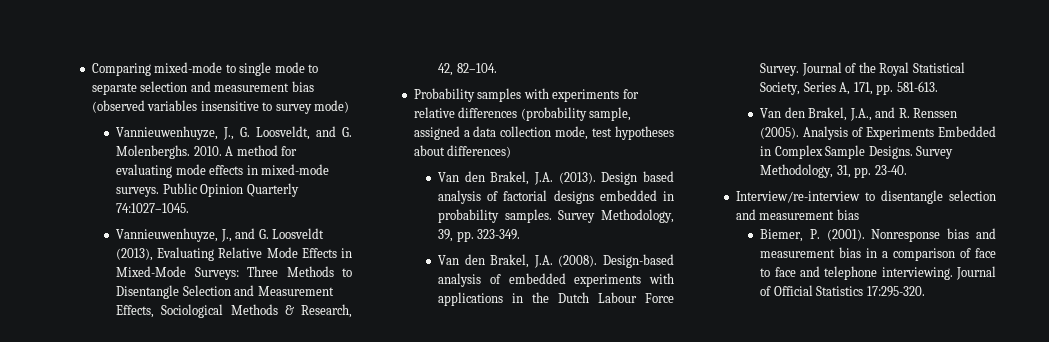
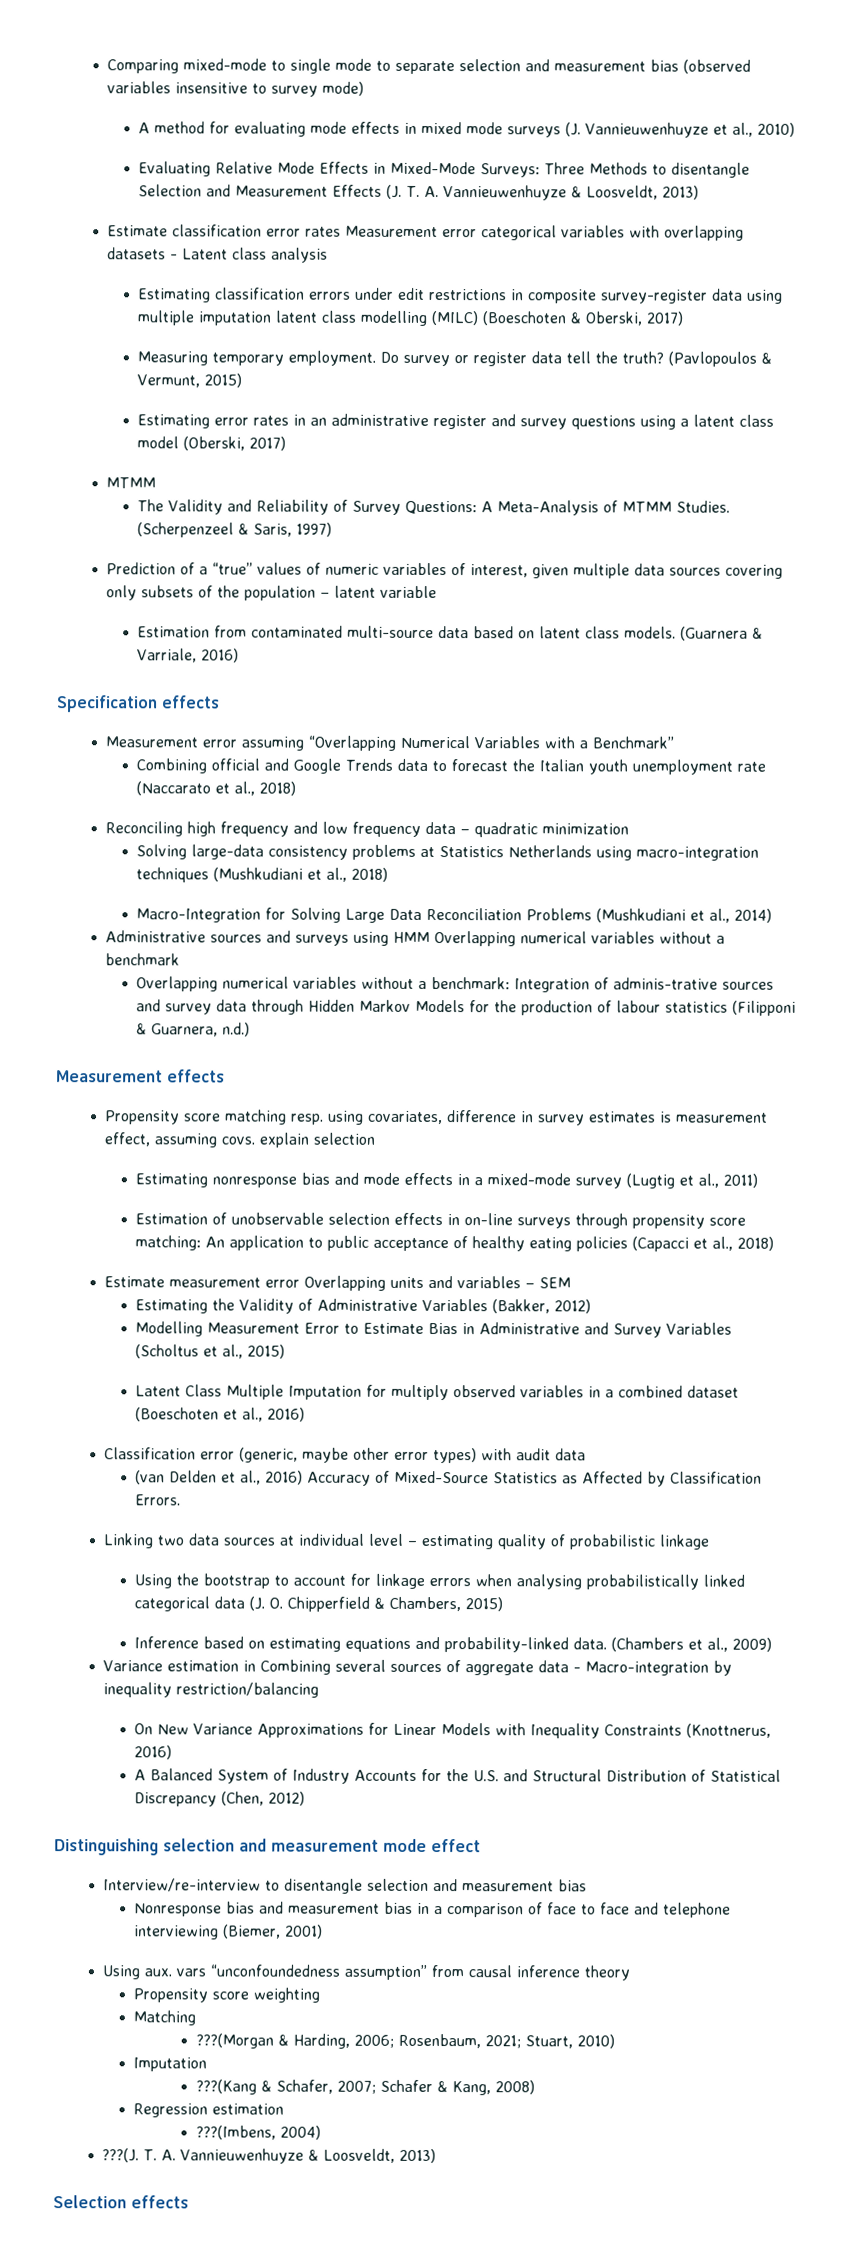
[116,126,352,140] [116,145,222,159] Vannieuwenhuyze, J., G. Loosveldt, and G. Molenberghs. 2010. -> (364, 88) none
[261,164,330,175] [116,183,299,197] [116,203,190,213] [116,228,325,242] [116,248,154,261] mixed-mode surveys. Public Opinion Quarterly 74:1027–1045. // Vannieuwenhuyze, J., and G. Loosveldt (2013), -> [421,121,796,138] mixed mode surveys (J. Vannieuwenhuyze et al., 2010) //
[116,285,180,299] Disentangle -> [671,162,751,178] disentangle
[116,304,352,318] [438,63,497,76] [413,88,639,102] [413,107,632,121] [413,126,674,140] [413,145,512,158] [438,171,674,185] [438,190,674,204] [438,209,674,223] [438,229,521,242] [438,254,674,268] [438,273,674,287] [438,292,674,306] [760,62,965,76] [760,81,938,95] [760,107,958,121] [760,126,996,140] [760,145,954,159] [760,164,907,178] Effects, Sociological Methods & Research, 42, 82–104. // Probability samples with experiments for relative differences (probability sample, assigned a data collection mode, test hypotheses about differences) // Van den Brakel, J.A. (2013). Design based analysis of factorial designs embedded in probability samples. Survey Methodology, 39, pp. 323-349. // Van den Brakel, J.A. (2008). Design-based analysis of embedded experiments with applications in the Dutch Labour Force Survey. Journal of the Royal Statistical Society, Series A, 171, pp. 581-613. // Van den Brakel, J.A., and R. Renssen (2005). Analysis of Experiments Embedded in Complex Sample Designs. Survey Methodology, 31, pp. 23-40. -> [332,184,700,201] [106,224,744,241] [106,247,328,263] [138,287,784,304] [137,310,684,326] [137,350,773,367] [137,373,243,388] [137,413,775,430] [137,436,287,451] [105,477,156,489] [137,499,731,516] [137,522,333,538] [105,562,783,579] [105,585,437,601] [137,625,764,641] [137,648,240,663] [57,695,220,713] [104,735,674,751] [136,758,767,775] [136,781,297,796] [104,821,629,838] [136,844,760,861] [136,867,389,883] [136,907,773,923] [104,930,725,947] [104,953,180,966] [136,976,775,993] [136,999,797,1016] [136,1022,251,1037] [56,1069,225,1083] [104,1109,768,1126] [103,1132,375,1148] [135,1172,759,1189] [135,1212,747,1229] [135,1235,775,1252] [103,1275,571,1291] [135,1298,592,1314] [135,1321,733,1338] [135,1344,286,1359] [135,1384,740,1401] [135,1407,306,1422] [103,1447,586,1464] [135,1470,763,1487] [135,1494,182,1506] [102,1533,710,1550] [134,1573,746,1590] [134,1596,504,1612] [134,1636,773,1653] [102,1659,732,1676] [102,1682,319,1698] [134,1722,772,1739] [134,1745,173,1760] [134,1768,782,1784] [134,1791,306,1807] [54,1838,481,1856] Effects (J. T. A. Vannieuwenhuyze & Loosveldt, 2013) // Estimate classification error rates Measurement error categorical variables with overlapping datasets - Latent class analysis // Estimating classification errors under edit restrictions in composite survey-register data using multiple imputation latent class modelling (MILC) (Boeschoten & Oberski, 2017) // Measuring temporary employment. Do survey or register data tell the truth? (Pavlopoulos & Vermunt, 2015) // Estimating error rates in an administrative register and survey questions using a latent class model (Oberski, 2017) // MTMM // The Validity and Reliability of Survey Questions: A Meta-Analysis of MTMM Studies. (Scherpenzeel & Saris, 1997) // Prediction of a “true” values of numeric variables of interest, given multiple data sources covering only subsets of the population – latent variable // Estimation from contaminated multi-source data based on latent class models. (Guarnera & Varriale, 2016) // Specification effects // Measurement error assuming “Overlapping Numerical Variables with a Benchmark” // Combining official and Google Trends data to forecast the Italian youth unemployment rate (Naccarato et al., 2018) // Reconciling high frequency and low frequency data – quadratic minimization // Solving large-data consistency problems at Statistics Netherlands using macro-integration techniques (Mushkudiani et al., 2018) // Macro-Integration for Solving Large Data Reconciliation Problems (Mushkudiani et al., 2014) // Administrative sources and surveys using HMM Overlapping numerical variables without a benchmark // Overlapping numerical variables without a benchmark: Integration of adminis-trative sources and survey data through Hidden Markov Models for the production of labour statistics (Filipponi & Guarnera, n.d.) // Measurement effects // Propensity score matching resp. using covariates, difference in survey estimates is measurement effect, assuming covs. explain selection // Estimating nonresponse bias and mode effects in a mixed-mode survey (Lugtig et al., 2011) // Estimation of unobservable selection effects in on-line surveys through propensity score matching: An application to public acceptance of healthy eating policies (Capacci et al., 2018) // Estimate measurement error Overlapping units and variables – SEM // Estimating the Validity of Administrative Variables (Bakker, 2012) // Modelling Measurement Error to Estimate Bias in Administrative and Survey Variables (Scholtus et al., 2015) // Latent Class Multiple Imputation for multiply observed variables in a combined dataset (Boeschoten et al., 2016) // Classification error (generic, maybe other error types) with audit data // (van Delden et al., 2016) Accuracy of Mixed-Source Statistics as Affected by Classification Errors. // Linking two data sources at individual level – estimating quality of probabilistic linkage // Using the bootstrap to account for linkage errors when analysing probabilistically linked categorical data (J. O. Chipperfield & Chambers, 2015) // Inference based on estimating equations and probability-linked data. (Chambers et al., 2009) // Variance estimation in Combining several sources of aggregate data - Macro-integration by inequality restriction/balancing // On New Variance Approximations for Linear Models with Inequality Constraints (Knottnerus, 2016) // A Balanced System of Industry Accounts for the U.S. and Structural Distribution of Statistical Discrepancy (Chen, 2012) // Distinguishing selection and measurement mode effect
[760,229,865,242] Biemer, P. (2001). -> (587, 1885) none
[881,266,996,280] [760,285,925,297] interviewing. Journal of Official Statistics 17:295-320. -> [134,1924,324,1940] [101,1964,630,1981] [133,1987,321,2003] [133,2010,197,2026] [195,2033,615,2049] [133,2057,208,2072] [195,2079,535,2096] [133,2103,285,2118] [195,2125,321,2140] [101,2148,436,2164] [53,2195,189,2209] interviewing (Biemer, 2001) // Using aux. vars “unconfoundedness assumption” from causal inference theory // Propensity score weighting // Matching // ???(Morgan & Harding, 2006; Rosenbaum, 2021; Stuart, 2010) // Imputation // ???(Kang & Schafer, 2007; Schafer & Kang, 2008) // Regression estimation // ???(Imbens, 2004) // ???(J. T. A. Vannieuwenhuyze & Loosveldt, 2013) // Selection effects

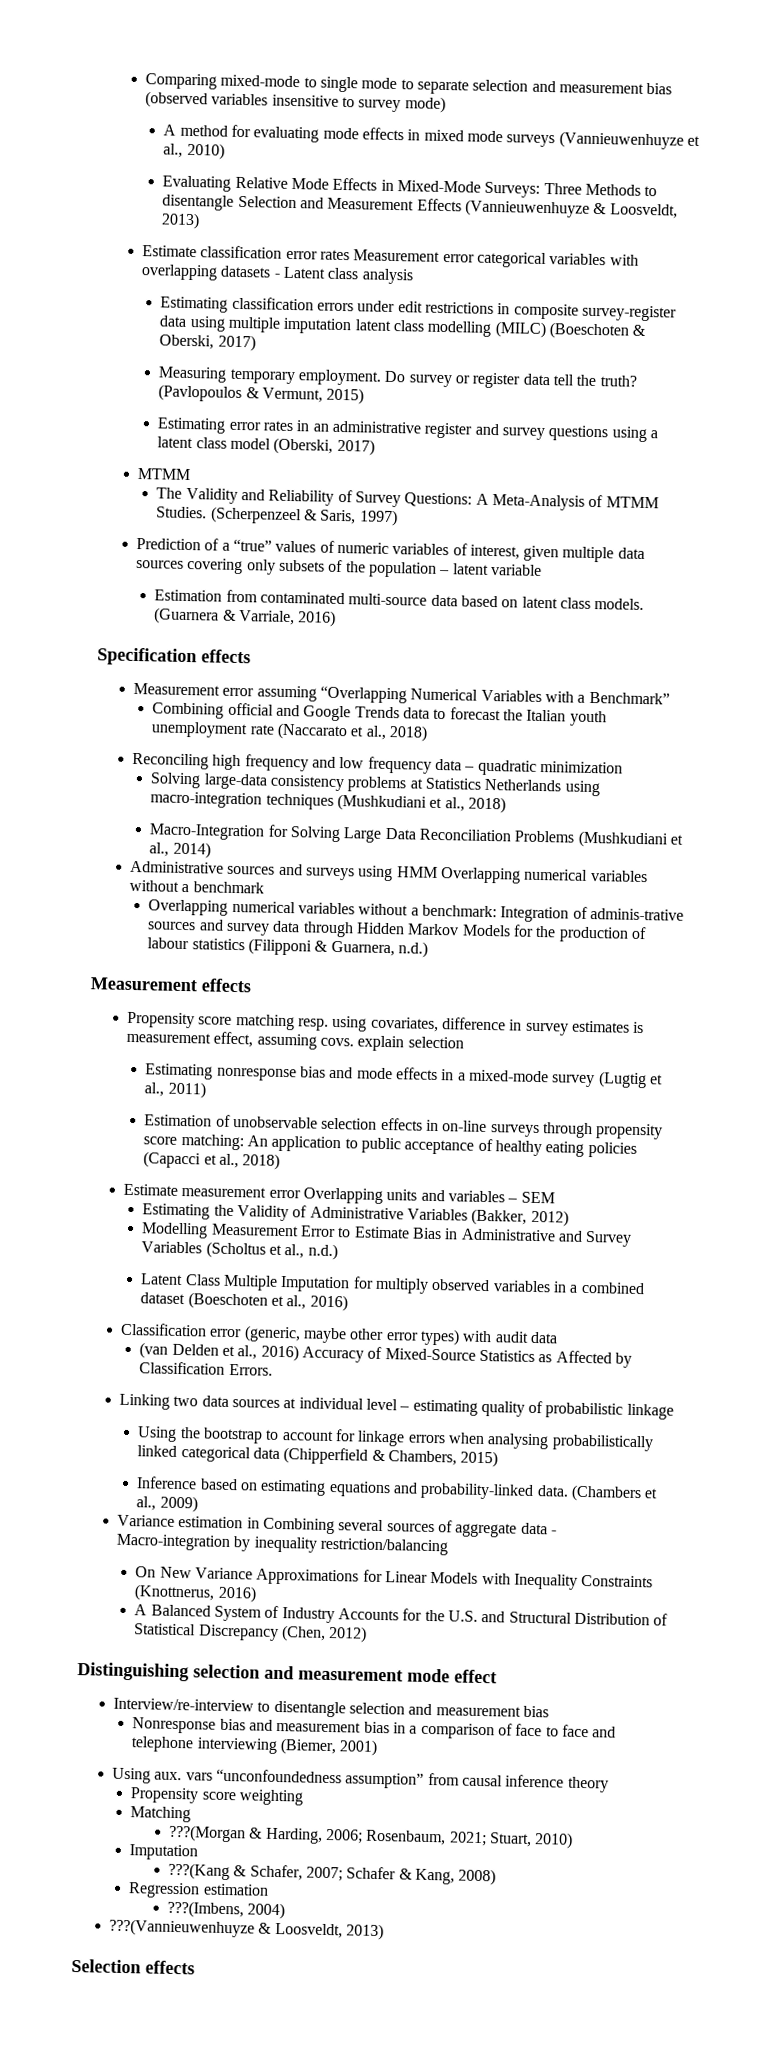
[565,122,710,138] (J. Vannieuwenhuyze -> [558,131,684,150] (Vannieuwenhuyze
[386,184,568,201] (J. T. A. Vannieuwenhuyze -> [464,199,590,218] (Vannieuwenhuyze
[247,1344,286,1359] 2015) -> [307,1243,338,1261] n.d.)
[249,1596,371,1612] (J. O. Chipperfield -> [283,1447,369,1465] (Chipperfield
[101,2148,304,2164] ???(J. T. A. Vannieuwenhuyze -> [108,1918,255,1938] ???(Vannieuwenhuyze

